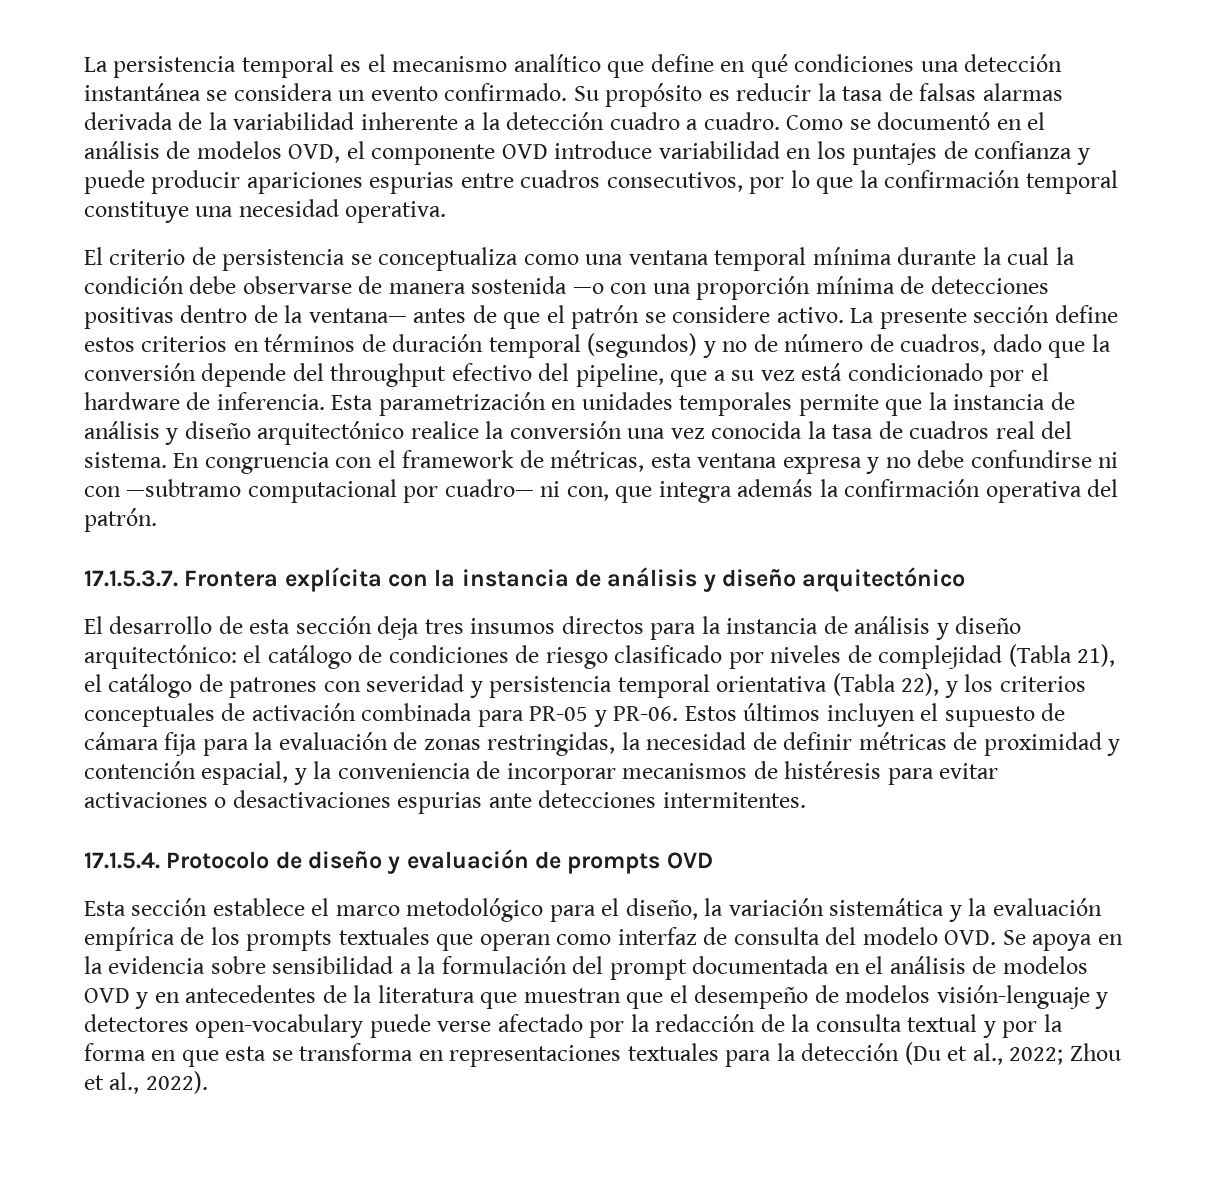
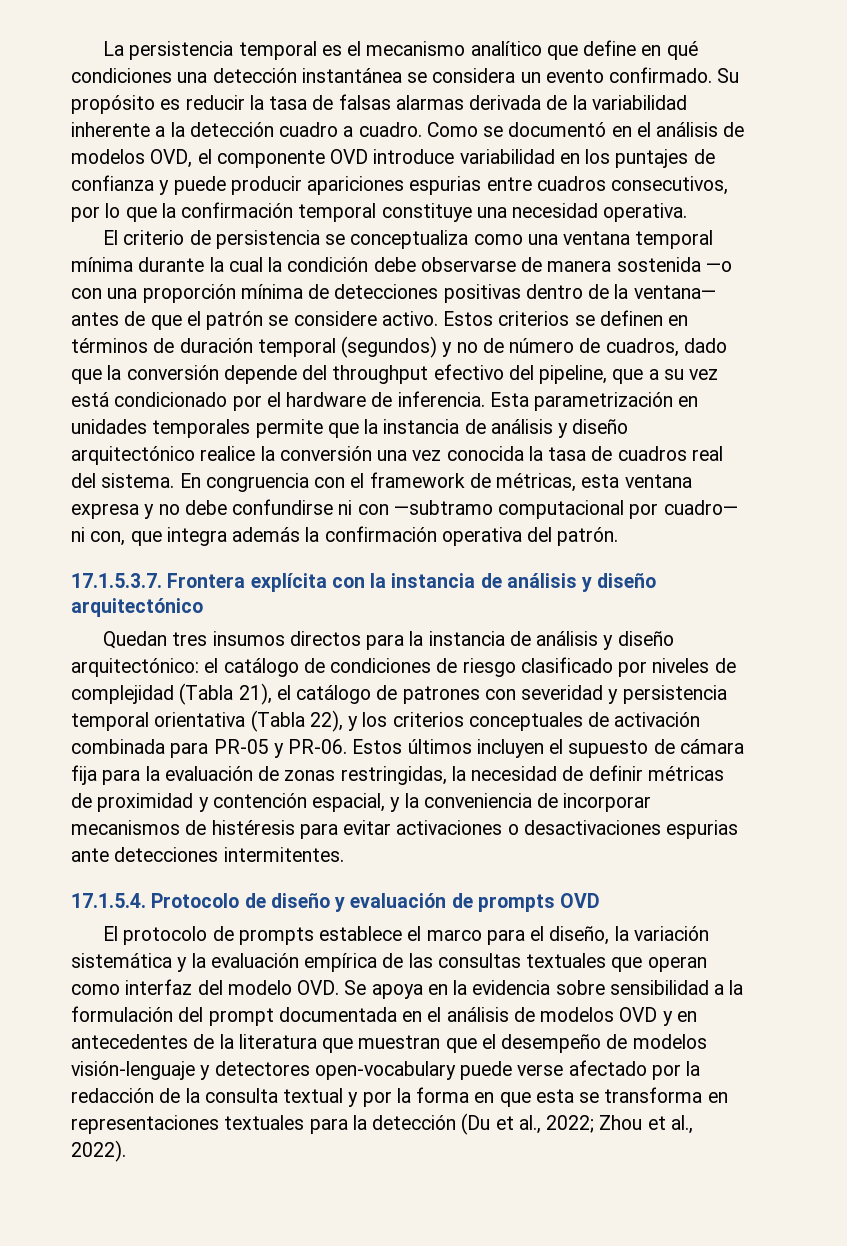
[850,305,1118,329] [84,336,228,352] La presente sección define estos criterios -> [443,310,663,326] Estos criterios se definen
[84,616,420,640] El desarrollo de esta sección deja -> [103,631,168,649] Quedan
[84,898,208,916] Esta sección -> [103,926,314,945] El protocolo de prompts
[406,898,544,922] metodológico -> (482, 935) none
[210,927,333,951] los prompts -> [408,953,521,968] las consultas
[703,927,820,945] de consulta -> (193, 987) none

